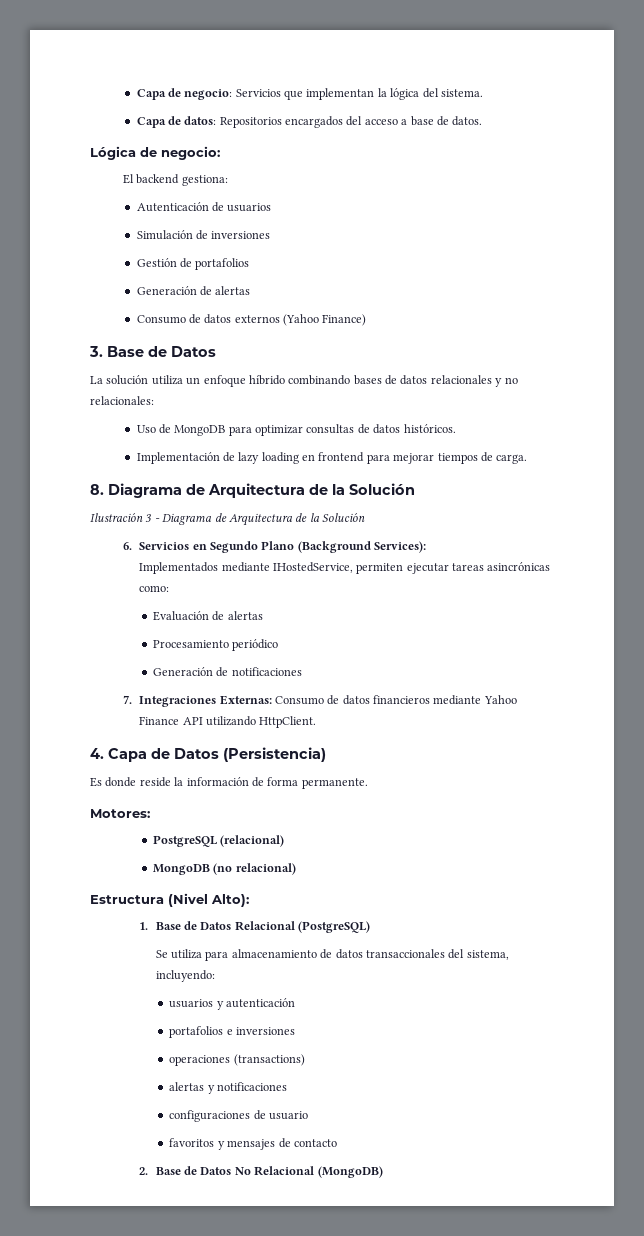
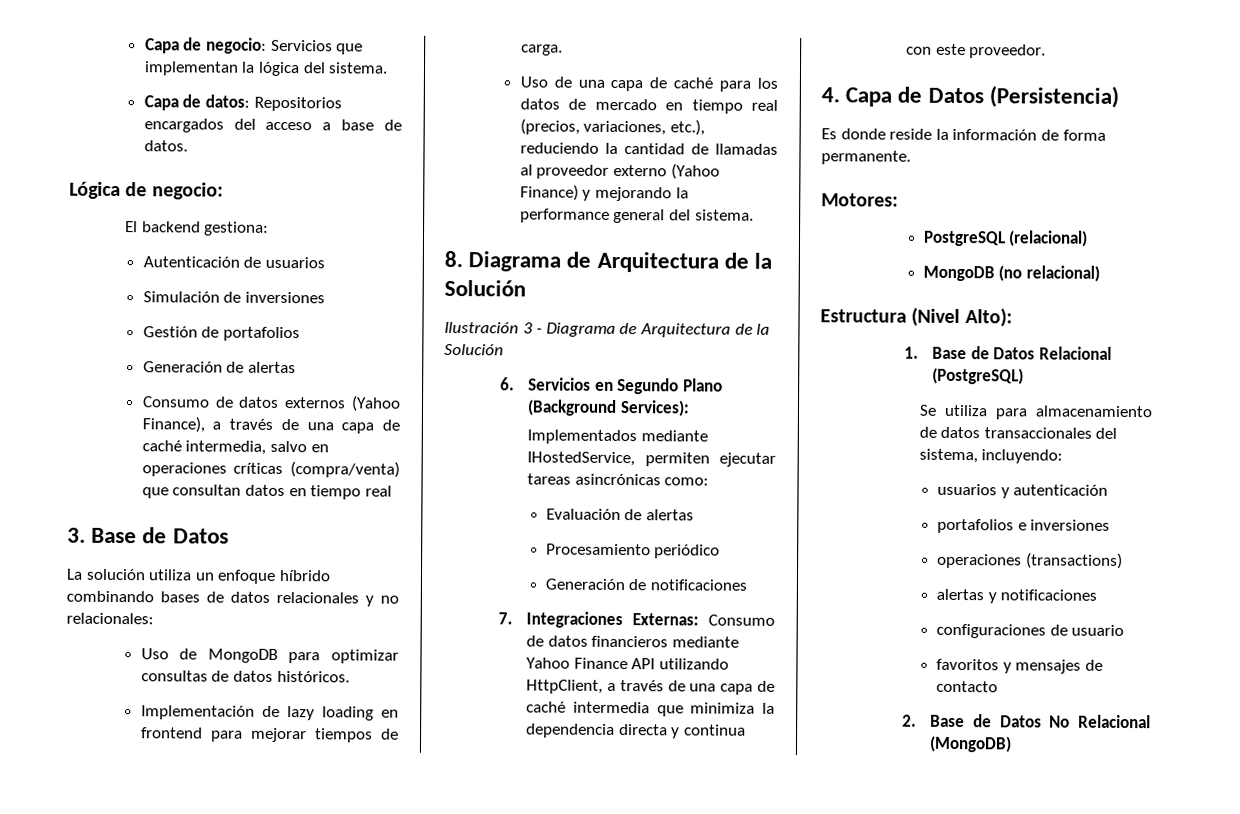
[322,314,367,326] Finance) -> [141,416,401,434] [141,440,329,455] [141,461,400,478] [141,484,392,500] Finance), a través de una capa de caché intermedia, salvo en operaciones críticas (compra/venta) que consultan datos en tiempo real
(528, 459) none -> [519,76,778,92] [519,98,778,114] [519,118,705,136] [519,142,778,155] [519,163,720,180] [519,184,689,202] [519,208,754,224] // Uso de una capa de caché para los datos de mercado en tiempo real (precios, variaciones, etc.), reduciendo la cantidad de llamadas al proveedor externo (Yahoo Finance) y mejorando la performance general del sistema.
[259,716,317,728] HttpClient. -> [526,679,775,695] [526,701,775,717] [526,723,746,739] [906,43,1047,59] HttpClient, a través de una capa de caché intermedia que minimiza la dependencia directa y continua con este proveedor.

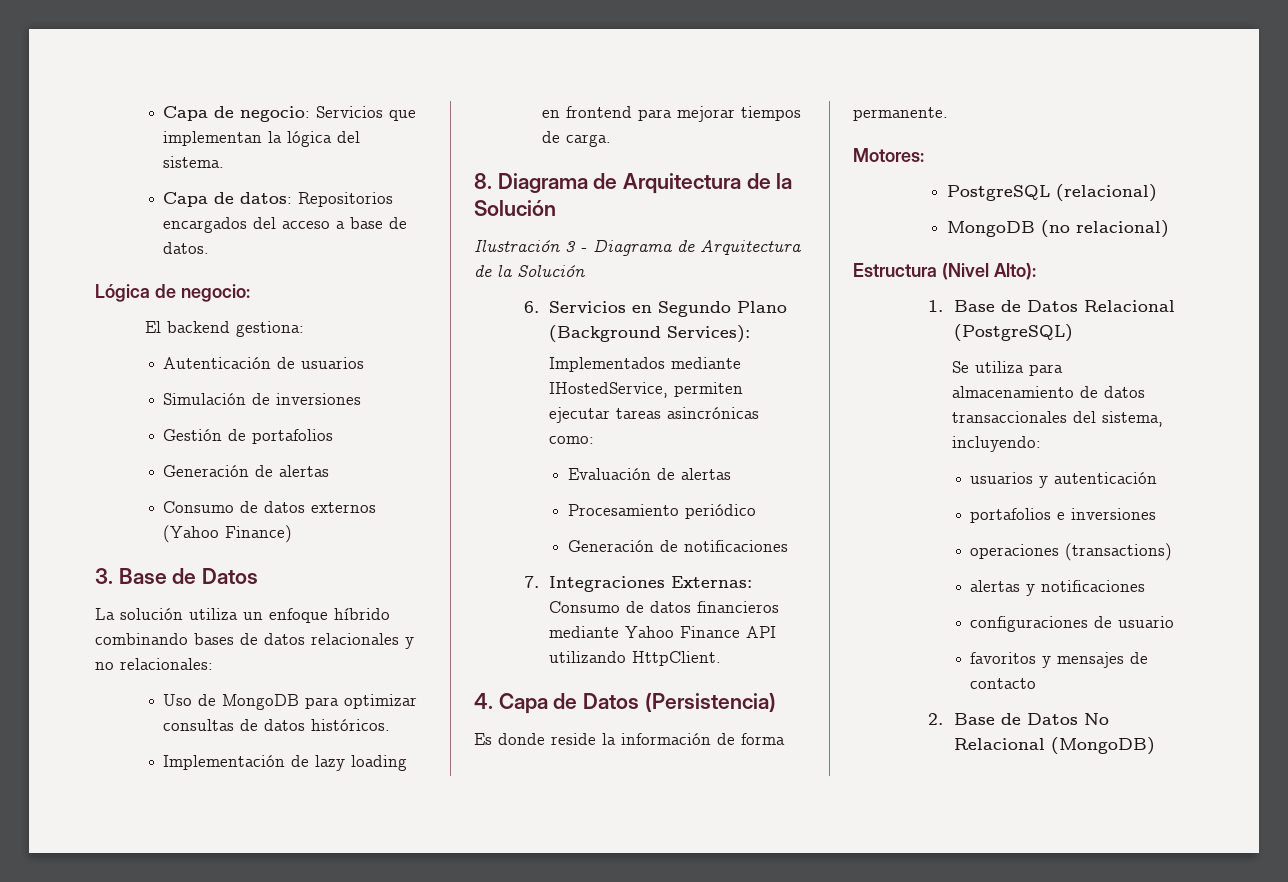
[141,416,401,434] [141,440,329,455] [141,461,400,478] [141,484,392,500] Finance), a través de una capa de caché intermedia, salvo en operaciones críticas (compra/venta) que consultan datos en tiempo real -> [225,525,293,543] Finance)
[519,76,778,92] [519,98,778,114] [519,118,705,136] [519,142,778,155] [519,163,720,180] [519,184,689,202] [519,208,754,224] // Uso de una capa de caché para los datos de mercado en tiempo real (precios, variaciones, etc.), reduciendo la cantidad de llamadas al proveedor externo (Yahoo Finance) y mejorando la performance general del sistema. -> (612, 140) none
[526,679,775,695] [526,701,775,717] [526,723,746,739] [906,43,1047,59] HttpClient, a través de una capa de caché intermedia que minimiza la dependencia directa y continua con este proveedor. -> [632,651,722,666] HttpClient.

